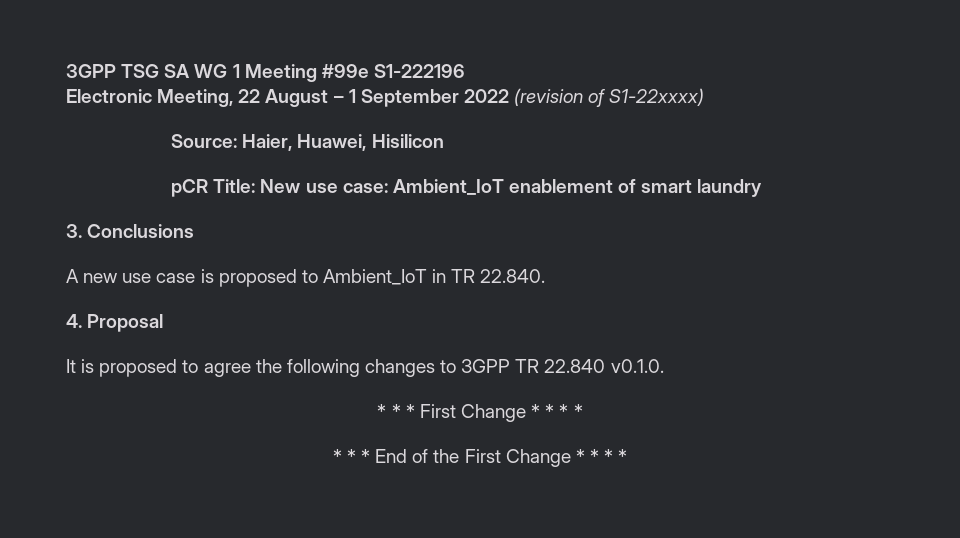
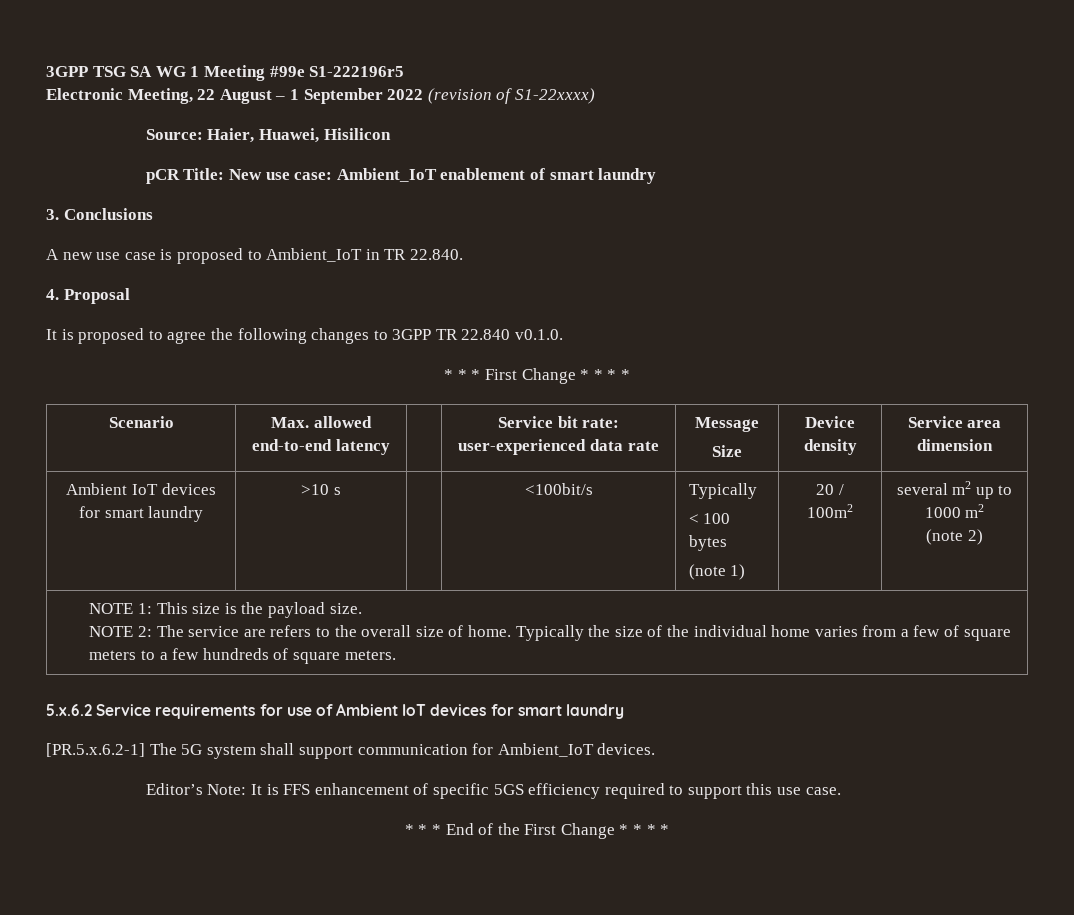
[373,64,465,78] S1-222196 -> [309,66,405,77] S1-222196r5
(583, 411) none -> [108,416,174,428] [271,416,372,428] [252,439,390,455] [497,416,620,428] [458,439,659,455] [695,417,759,432] [712,445,742,457] [805,416,855,428] [803,439,857,455] [907,416,1002,428] [917,439,993,451] [66,483,216,495] [78,506,204,522] [301,484,341,495] [524,483,593,495] [688,483,757,499] [688,513,731,524] [688,535,727,551] [688,564,746,580] [816,484,844,495] [807,504,853,518] [896,481,1013,499] [924,504,985,518] [926,529,983,545] [89,602,362,618] [89,625,1011,641] [89,648,396,664] [46,703,625,719] [46,743,656,759] [145,783,841,799] // Scenario | Max. allowed end-to-end latency | | Service bit rate: user-experienced data rate | Message // Size | Device density | Service area dimension // Ambient IoT devices for smart laundry | >10 s | | <100bit/s | Typically // < 100 bytes // (note 1) | 20 / 100m2 | several m2 up to 1000 m2 // (note 2) // NOTE 1: This size is the payload size. // NOTE 2: The service are refers to the overall size of home. Typically the size of the individual home varies from a few of square meters to a few hundreds of square meters. // 5.x.6.2 Service requirements for use of Ambient IoT devices for smart laundry // [PR.5.x.6.2-1] The 5G system shall support communication for Ambient_IoT devices. // Editor’s Note: It is FFS enhancement of specific 5GS efficiency required to support this use case.

